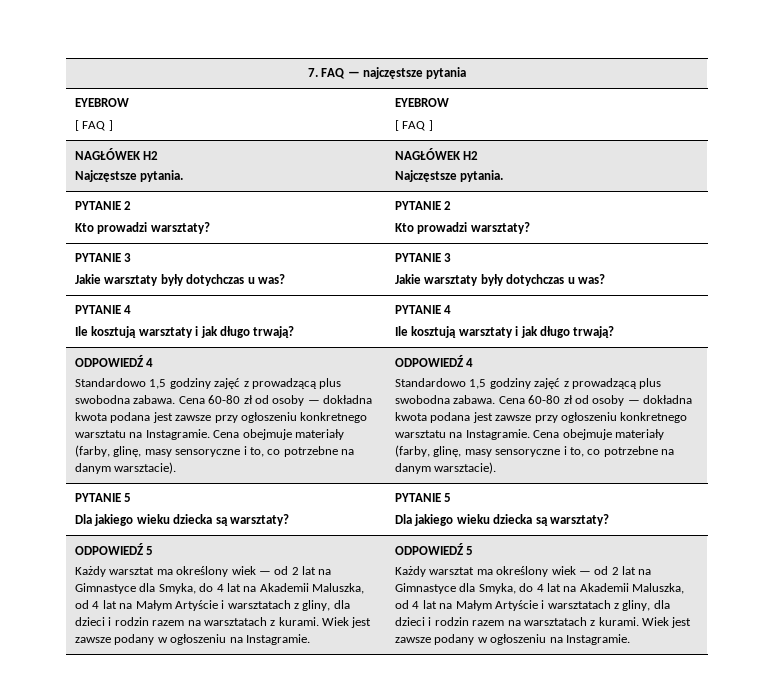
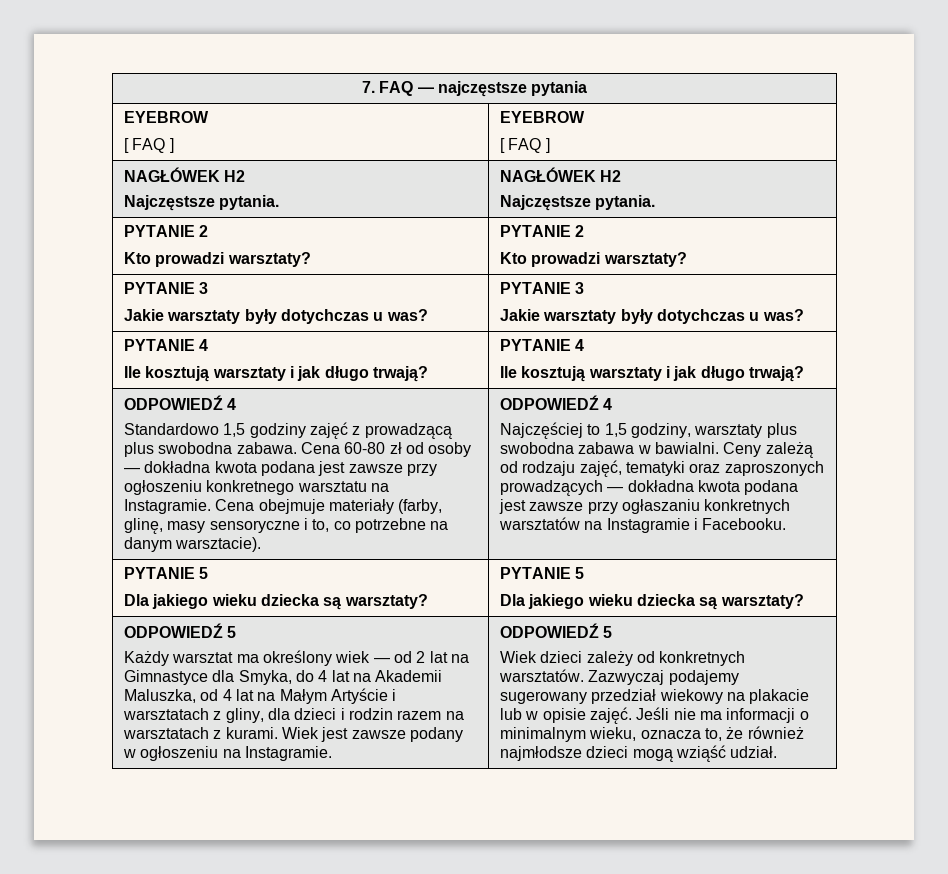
[395,378,662,389] [395,395,693,406] [395,412,688,423] [395,429,664,440] [395,445,675,457] [395,462,497,474] Standardowo 1,5 godziny zajęć z prowadzącą plus swobodna zabawa. Cena 60-80 zł od osoby — dokładna kwota podana jest zawsze przy ogłoszeniu konkretnego warsztatu na Instagramie. Cena obejmuje materiały (farby, glinę, masy sensoryczne i to, co potrzebne na danym warsztacie). -> [500,422,797,439] [500,442,813,458] [500,460,824,477] [500,480,799,496] [499,499,791,514] [499,517,787,533] Najczęściej to 1,5 godziny, warsztaty plus swobodna zabawa w bawialni. Ceny zależą od rodzaju zajęć, tematyki oraz zaproszonych prowadzących — dokładna kwota podana jest zawsze przy ogłaszaniu konkretnych warsztatów na Instagramie i Facebooku.
[395,566,652,577] [395,583,685,594] [395,600,670,611] [395,617,692,628] [395,634,630,645] Każdy warsztat ma określony wiek — od 2 lat na Gimnastyce dla Smyka, do 4 lat na Akademii Maluszka, od 4 lat na Małym Artyście i warsztatach z gliny, dla dzieci i rodzin razem na warsztatach z kurami. Wiek jest zawsze podany w ogłoszeniu na Instagramie. -> [500,651,746,666] [499,669,739,685] [500,689,810,704] [500,707,809,724] [500,726,804,742] [500,745,778,762] Wiek dzieci zależy od konkretnych warsztatów. Zazwyczaj podajemy sugerowany przedział wiekowy na plakacie lub w opisie zajęć. Jeśli nie ma informacji o minimalnym wieku, oznacza to, że również najmłodsze dzieci mogą wziąść udział.

